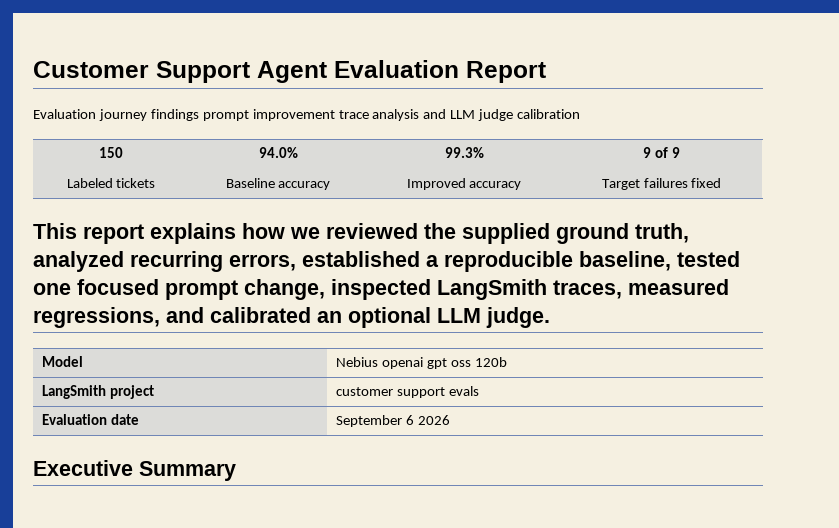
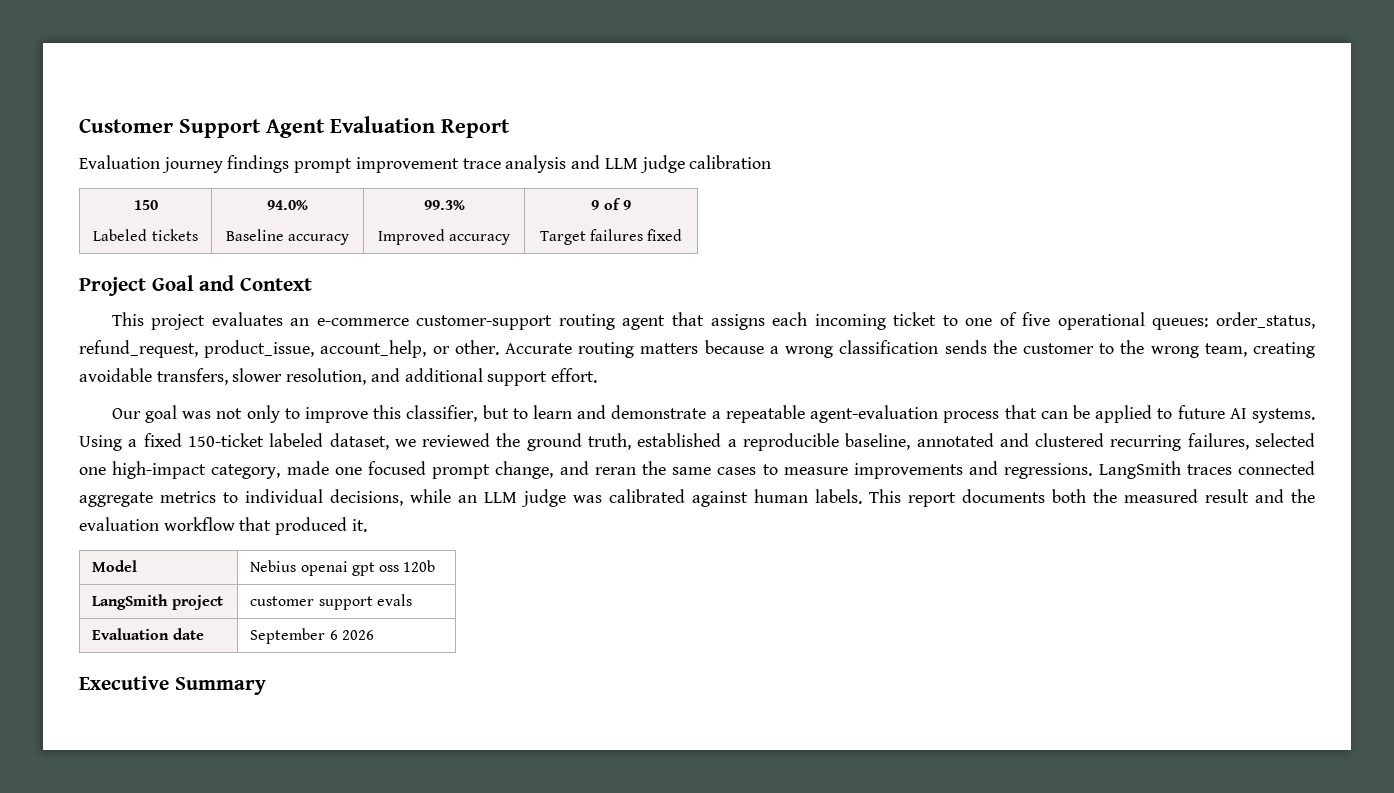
[33,223,285,244] This report explains how -> [79,275,312,296] [111,312,1315,330] [79,340,1315,358] [79,368,598,386] [111,405,1315,423] [79,433,389,451] Project Goal and Context // This project evaluates an e-commerce customer-support routing agent that assigns each incoming ticket to one of five operational queues: order_status, refund_request, product_issue, account_help, or other. Accurate routing matters because a wrong classification sends the customer to the wrong team, creating avoidable transfers, slower resolution, and additional support effort. // Our goal was not only to improve this classifier, but to learn and demonstrate a repeatable agent-evaluation process that can be applied to future AI systems. Using a fixed 150-ticket labeled dataset,
[462,223,550,244] supplied -> (521, 440) none
[33,251,296,272] analyzed recurring errors, -> (631, 441) none
[677,251,740,267] [33,279,729,300] [33,307,550,328] tested one focused prompt change, inspected LangSmith traces, measured regressions, and calibrated an optional LLM judge. -> [916,433,1315,451] [79,461,1316,479] [79,489,1315,507] [79,517,367,535] annotated and clustered recurring failures, selected one high-impact category, made one focused prompt change, and reran the same cases to measure improvements and regressions. LangSmith traces connected aggregate metrics to individual decisions, while an LLM judge was calibrated against human labels. This report documents both the measured result and the evaluation workflow that produced it.

